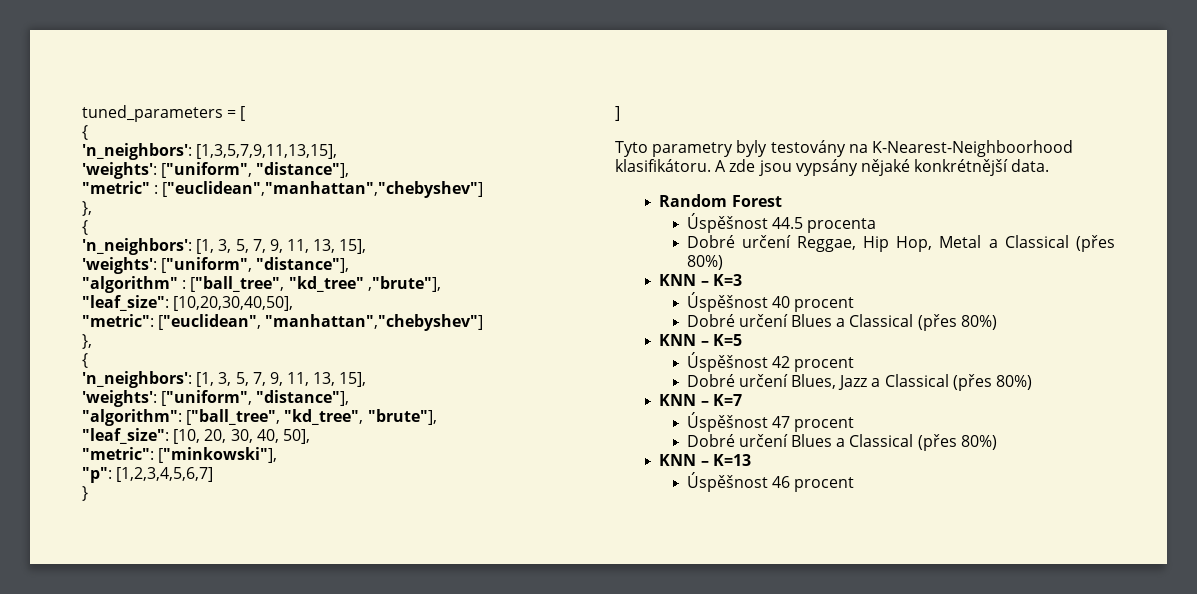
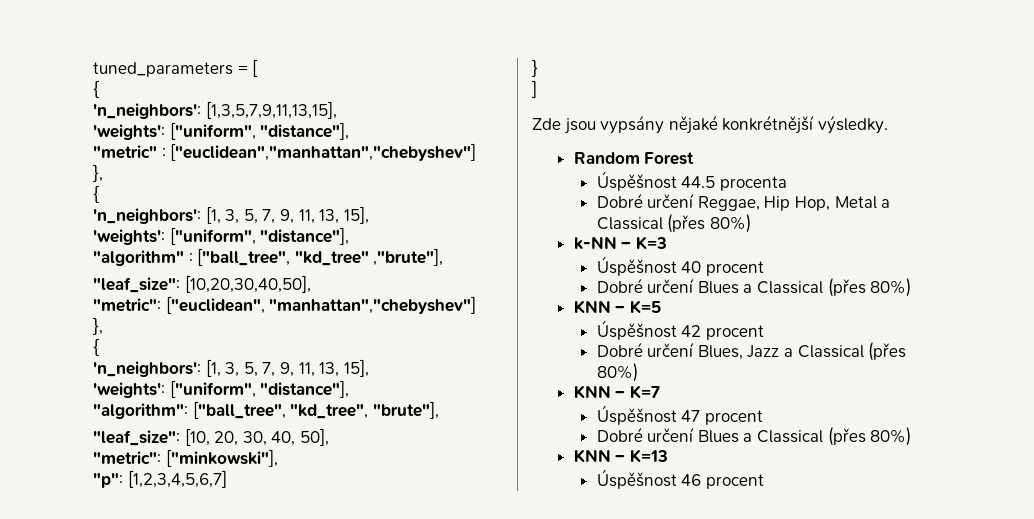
[615,140,1073,157] [615,159,756,172] Tyto parametry byly testovány na K-Nearest-Neighboorhood klasifikátoru. A zde -> [532,118,561,130] Zde
[1011,159,1050,172] data. -> [817,115,888,134] výsledky.
[659,274,697,286] KNN -> [573,236,617,250] k-NN

